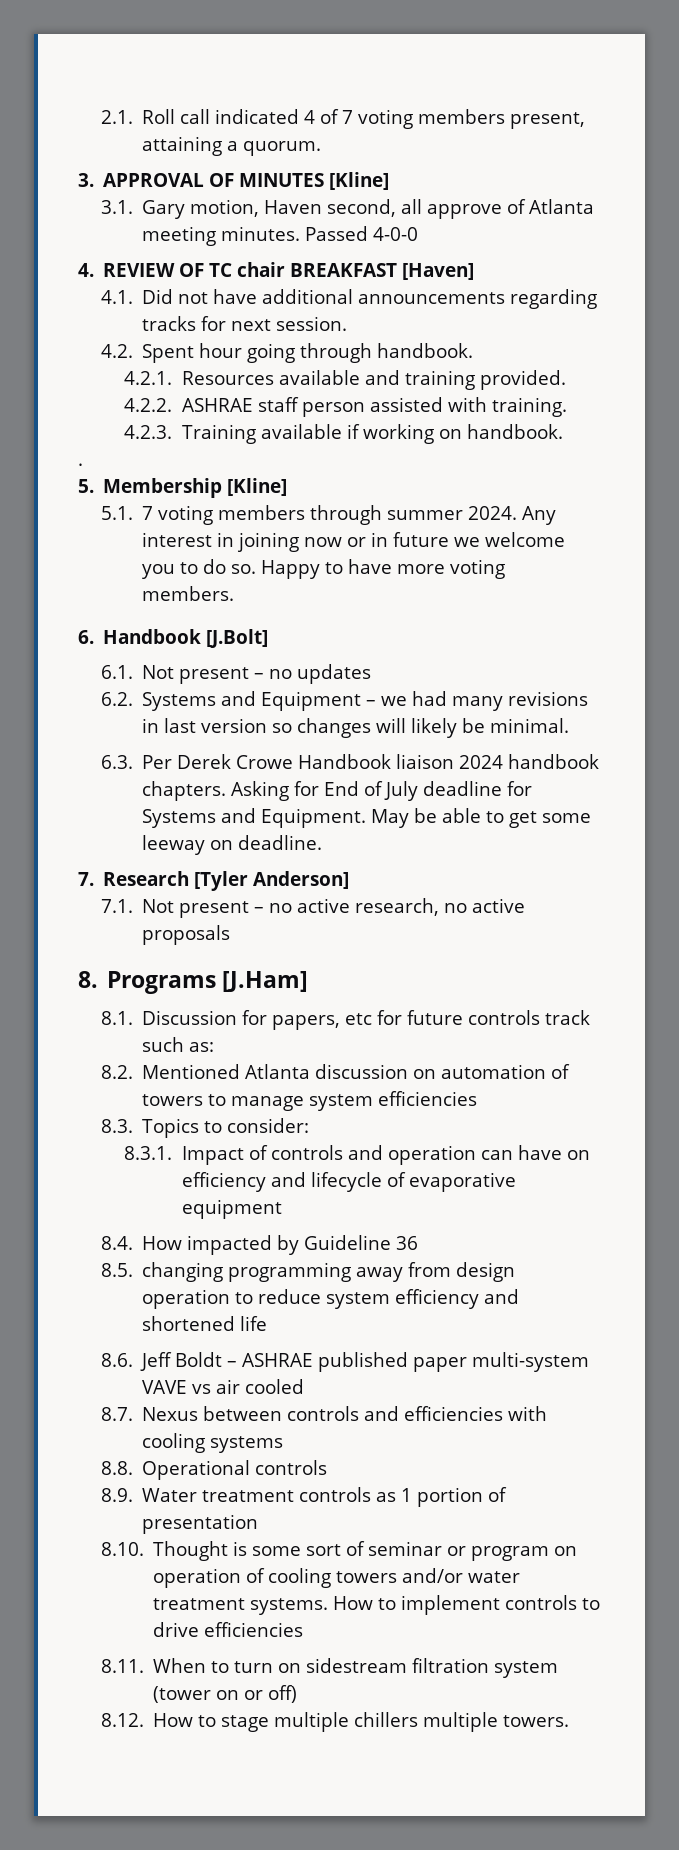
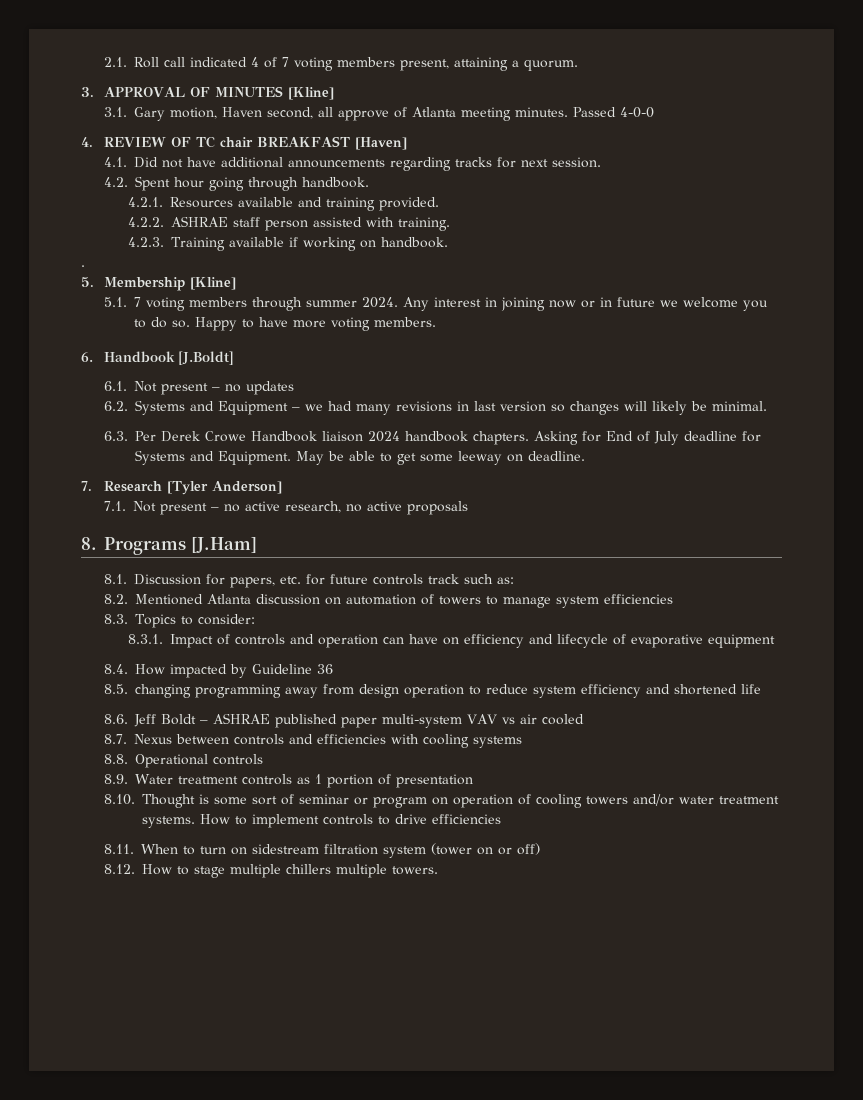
[206,629,269,648] [J.Bolt] -> [177,351,234,365] [J.Boldt]
[345,1013,373,1025] etc -> [280,576,302,584] etc.
[142,1380,188,1394] VAVE -> [467,714,498,724] VAV

